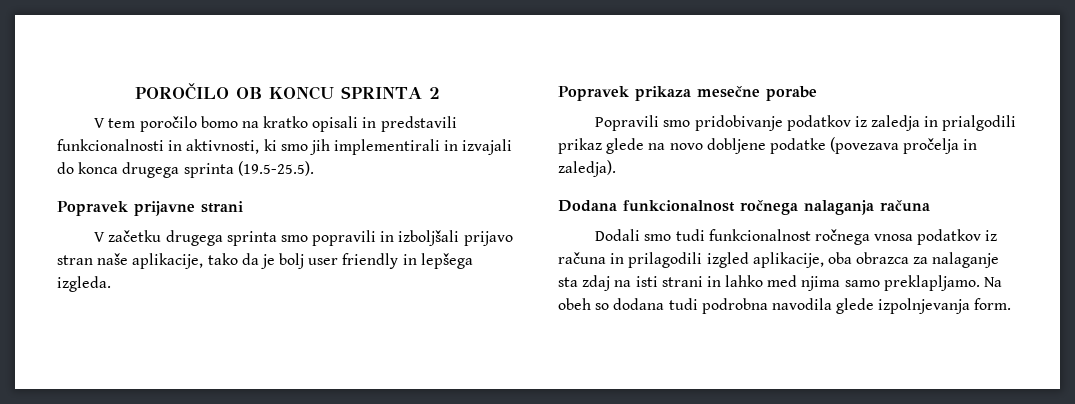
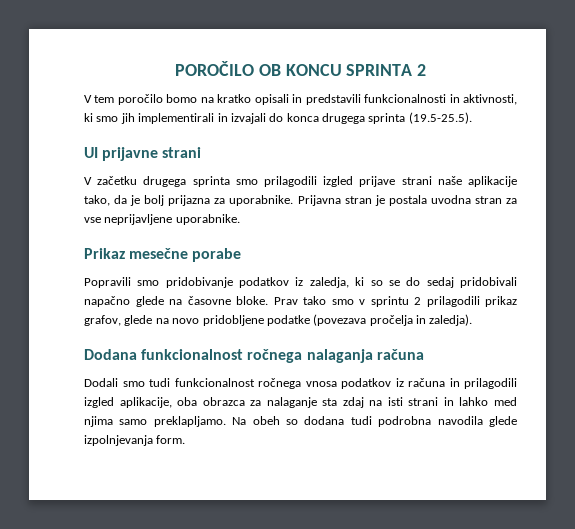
[57,201,128,216] Popravek -> [84,147,98,158] UI
[312,230,513,246] [57,253,473,269] [57,276,111,292] [558,86,691,101] popravili in izboljšali prijavo stran naše aplikacije, tako da je bolj user friendly in lepšega izgleda. // Popravek prikaza -> [264,176,517,187] [84,195,518,206] [84,214,240,225] [84,248,125,259] prilagodili izgled prijave strani naše aplikacije tako, da je bolj prijazna za uporabnike. Prijavna stran je postala uvodna stran za vse neprijavljene uporabnike. // Prikaz
[871,115,1017,131] [558,138,602,154] zaledja in prialgodili prikaz -> [309,277,518,288] [84,296,517,307] [84,315,121,326] zaledja, ki so se do sedaj pridobivali napačno glede na časovne bloke. Prav tako smo v sprintu 2 prilagodili prikaz grafov,
[706,138,766,154] dobljene -> [202,315,264,326] pridobljene

